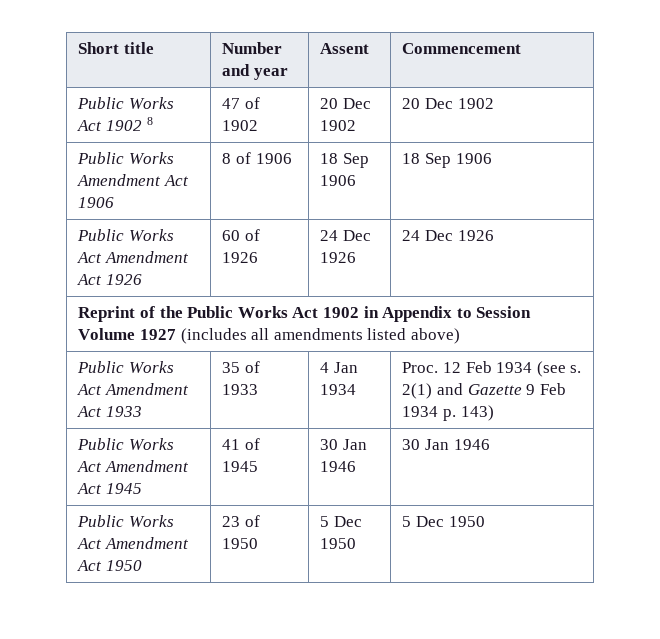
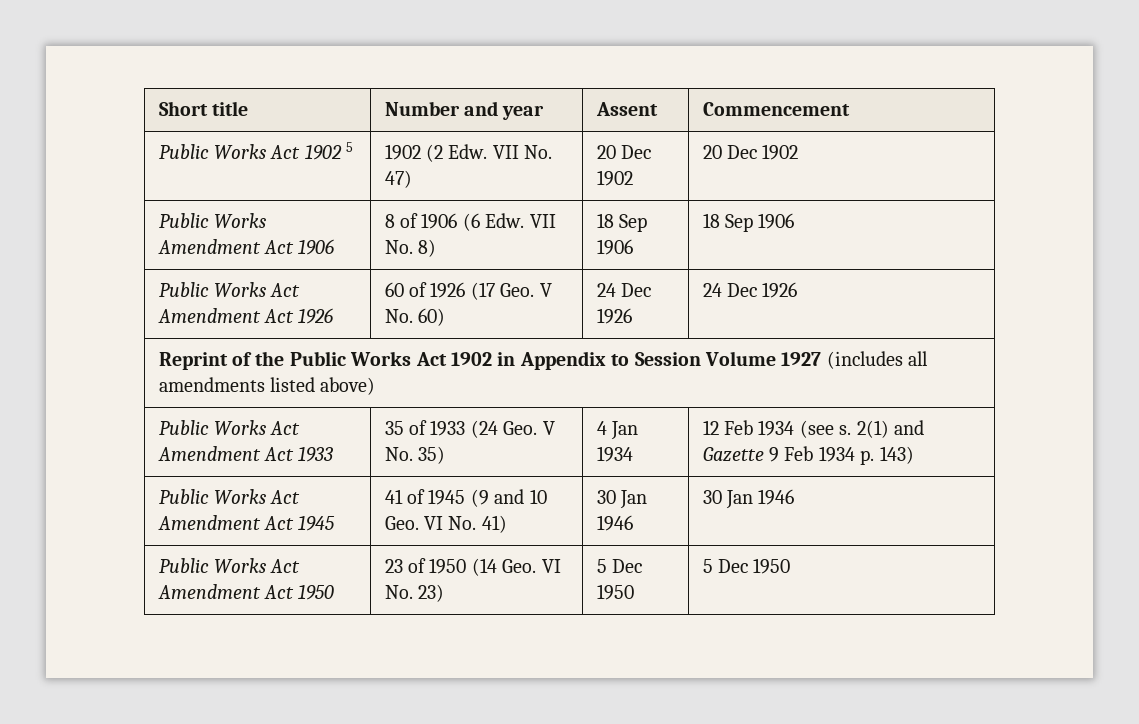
[146,117,153,125] [222,97,260,109] [222,120,259,131] 8 | 47 of 1902 -> [346,142,354,152] [384,144,553,162] [384,170,412,188] 5 | 1902 (2 Edw. VII No. 47)
(292, 158) none -> [462,213,556,231] [384,239,436,257] (6 Edw. VII No. 8)
(259, 257) none -> [470,282,552,300] [384,308,445,326] (17 Geo. V No. 60)
(259, 389) none -> [470,420,555,438] [384,446,445,464] (24 Geo. V No. 35)
[402,362,439,373] Proc. -> (633, 454) none
(259, 466) none -> [470,489,547,507] [384,515,507,533] (9 and 10 Geo. VI No. 41)
(259, 543) none -> [471,558,561,576] [384,584,444,602] (14 Geo. VI No. 23)

